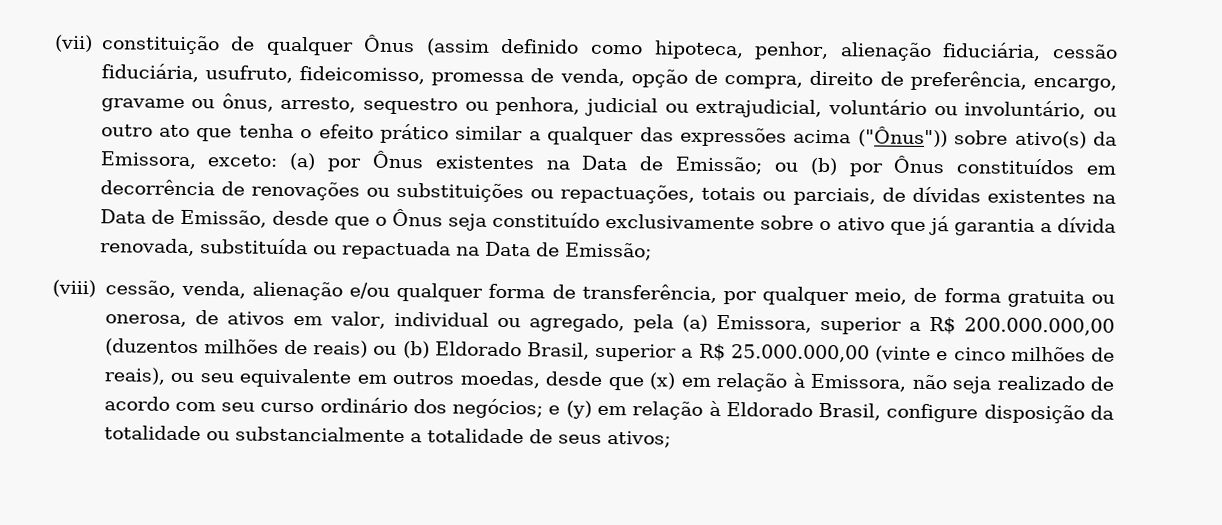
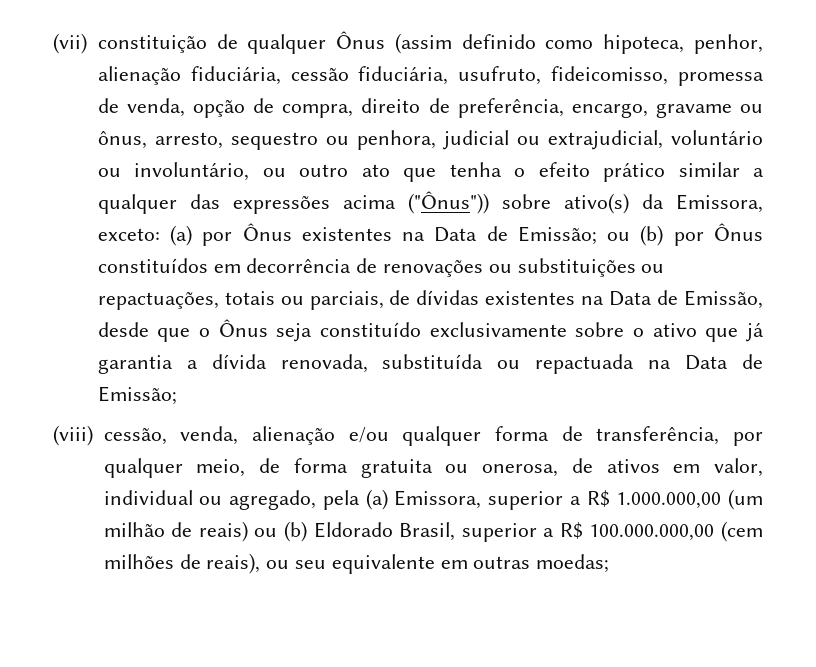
[964,317,1115,336] [104,338,279,357] 200.000.000,00 (duzentos milhões -> [616,489,763,510] [103,522,165,537] 1.000.000,00 (um milhão
[730,344,1006,364] 25.000.000,00 (vinte e cinco -> [589,521,763,542] 100.000.000,00 (cem
[392,370,1114,394] [103,396,1114,424] [103,425,671,448] outros moedas, desde que (x) em relação à Emissora, não seja realizado de acordo com seu curso ordinário dos negócios; e (y) em relação à Eldorado Brasil, configure disposição da totalidade ou substancialmente a totalidade de seus ativos; -> [473,554,610,573] outras moedas;

